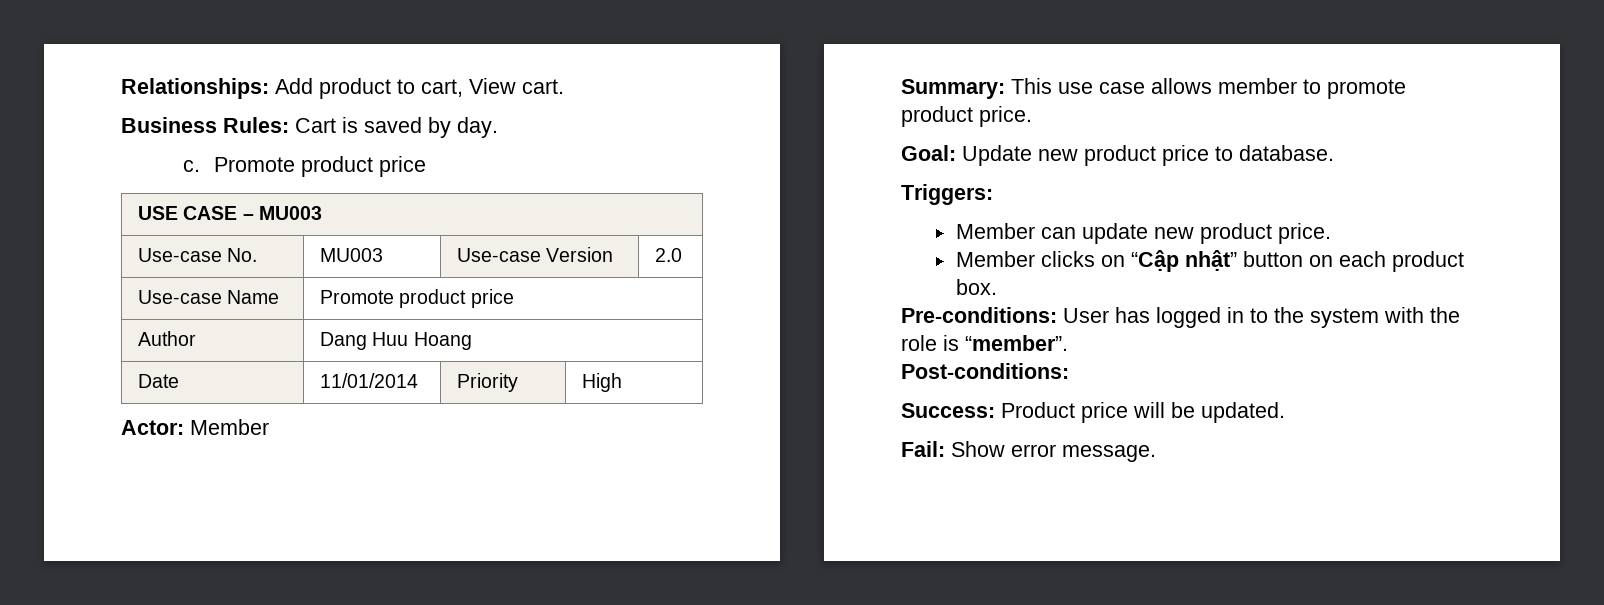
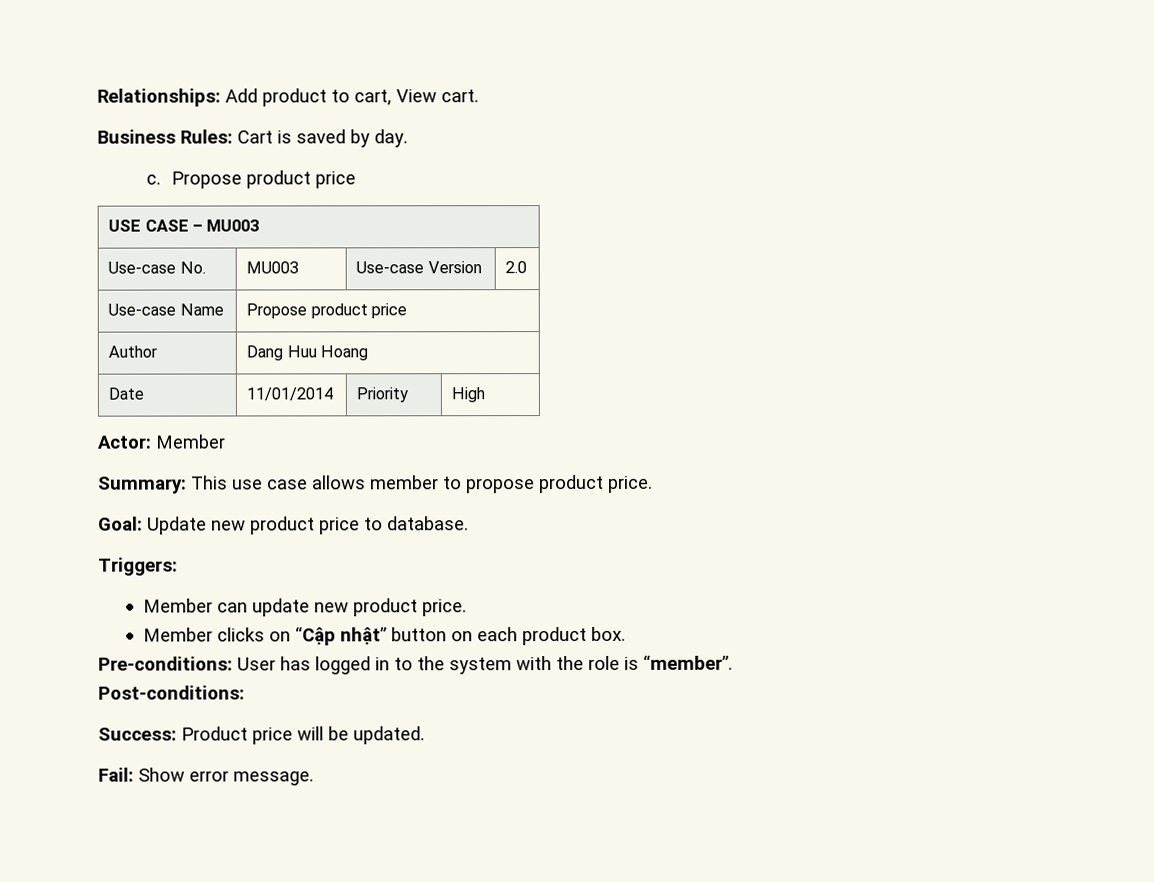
[214,157,296,172] Promote -> [170,171,242,189] Propose
[320,290,395,304] Promote -> [246,303,308,319] Propose
[1327,79,1406,99] promote -> [466,478,535,494] propose

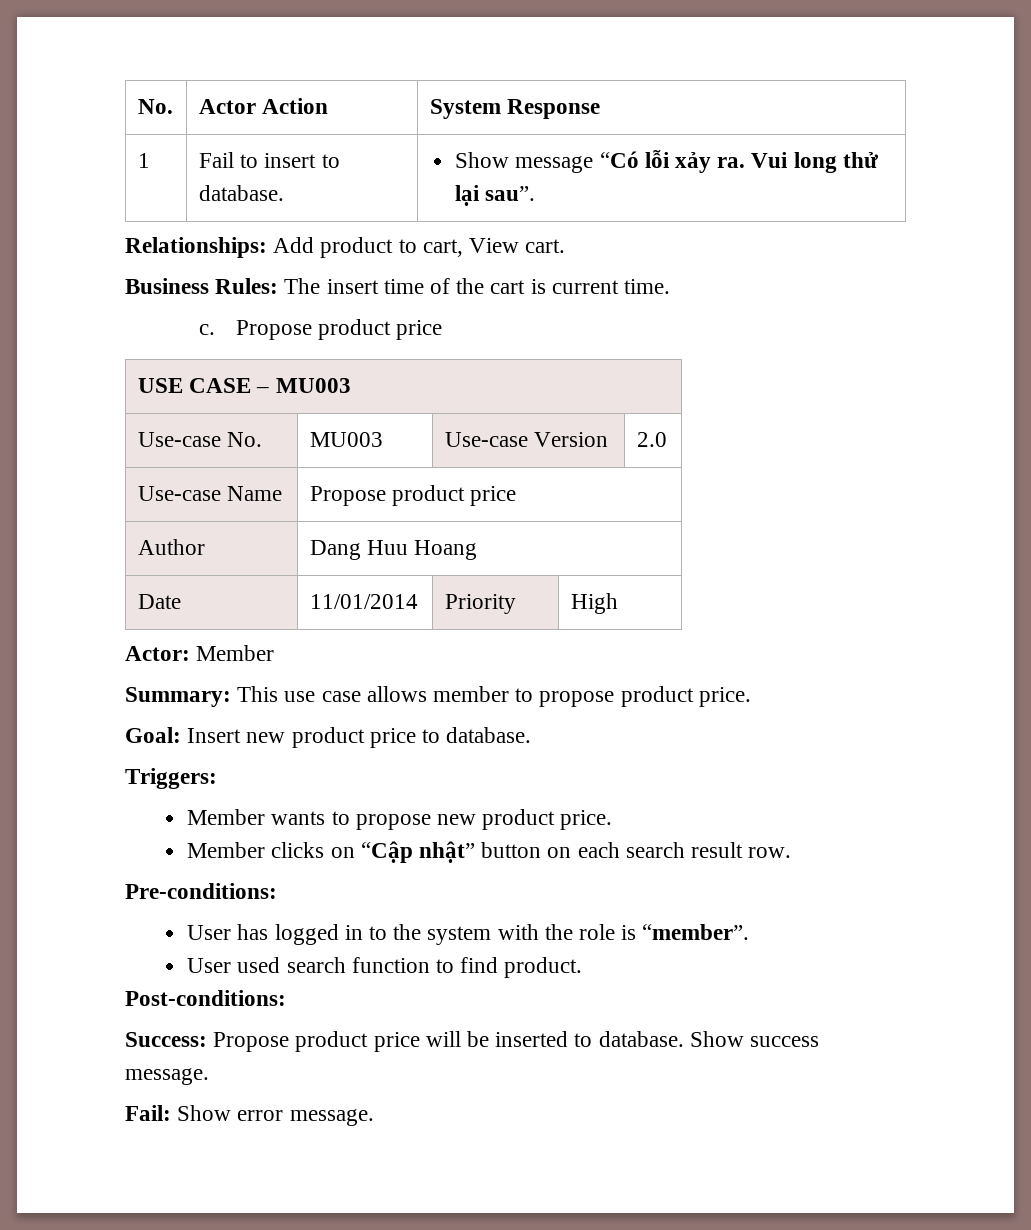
(97, 97) none -> [137,99,173,114] [198,98,329,114] [429,99,601,119] [137,153,150,168] [198,152,340,168] [198,185,284,201] [455,150,879,173] [455,185,536,206] No. | Actor Action | System Response // 1 | Fail to insert to database. | Show message “Có lỗi xảy ra. Vui long thử lại sau”. //
[237,129,408,148] Cart is saved by day. -> [284,278,671,294] The insert time of the cart is current time.
[147,516,207,535] Update -> [187,728,242,743] Insert
[216,598,310,617] can update -> [271,811,431,830] wants to propose
[521,626,626,646] product box. -> [625,842,792,858] search result row.
(233, 663) none -> (277, 891) //
(733, 662) none -> [187,957,583,978] // User used search function to find product.
[181,726,248,741] Product -> [213,1031,369,1052] Propose product
[353,726,425,745] updated. -> [495,1031,820,1047] [125,1068,209,1085] inserted to database. Show success message.

